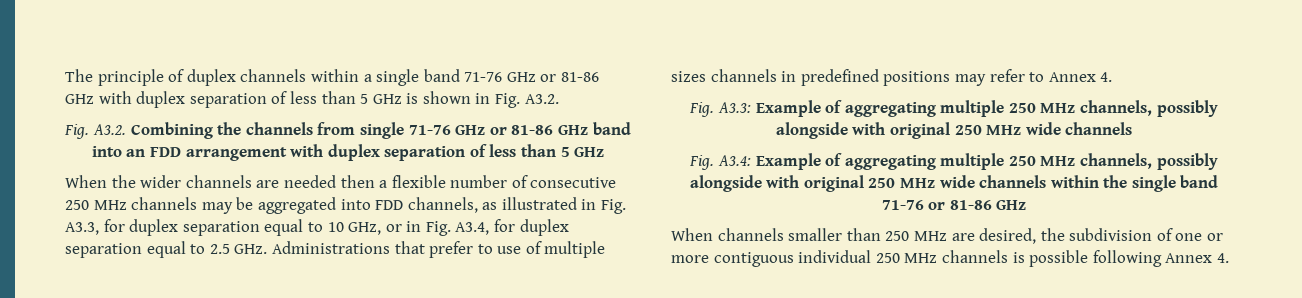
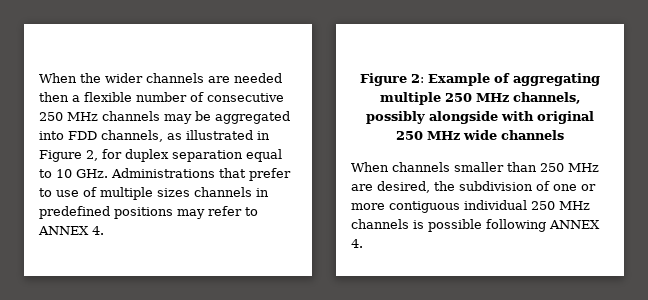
[65,69,600,86] [65,91,559,108] [64,122,631,139] [91,144,605,161] The principle of duplex channels within a single band 71-76 GHz or 81-86 GHz with duplex separation of less than 5 GHz is shown in Fig. A3.2. // Fig. A3.2. Combining the channels from single 71-76 GHz or 81-86 GHz band into an FDD arrangement with duplex separation of less than 5 GHz // -> (39, 78) none
[601,199,627,214] [65,222,99,235] Fig. A3.3, -> [39,150,98,162] Figure 2,
[348,219,569,236] [65,241,230,258] GHz, or in Fig. A3.4, for duplex separation equal to 2.5 -> (72, 173) none
[1048,72,1096,82] Annex -> [38,226,89,235] ANNEX
[689,102,751,117] Fig. A3.3: -> [360,73,424,86] Figure 2:
[689,153,1218,170] [689,175,1219,192] [881,200,1027,210] // Fig. A3.4: Example of aggregating multiple 250 MHz channels, possibly alongside with original 250 MHz wide channels within the single band 71-76 or 81-86 GHz -> (564, 135) none
[1165,253,1213,263] Annex -> [549,220,600,229] ANNEX

